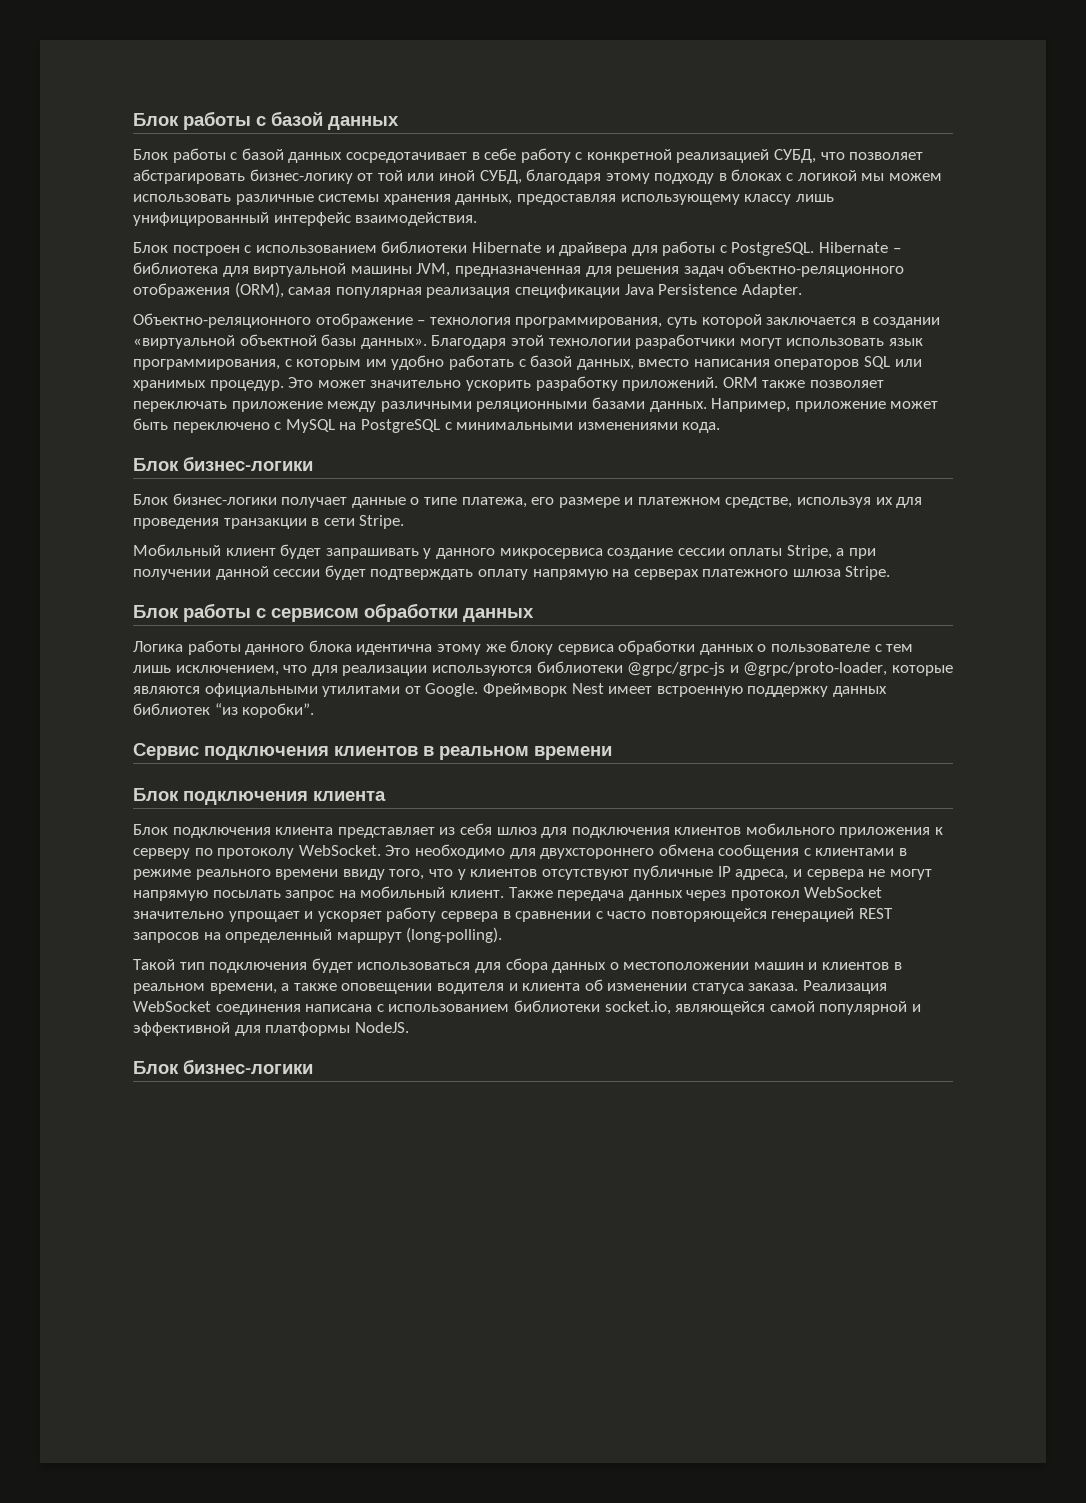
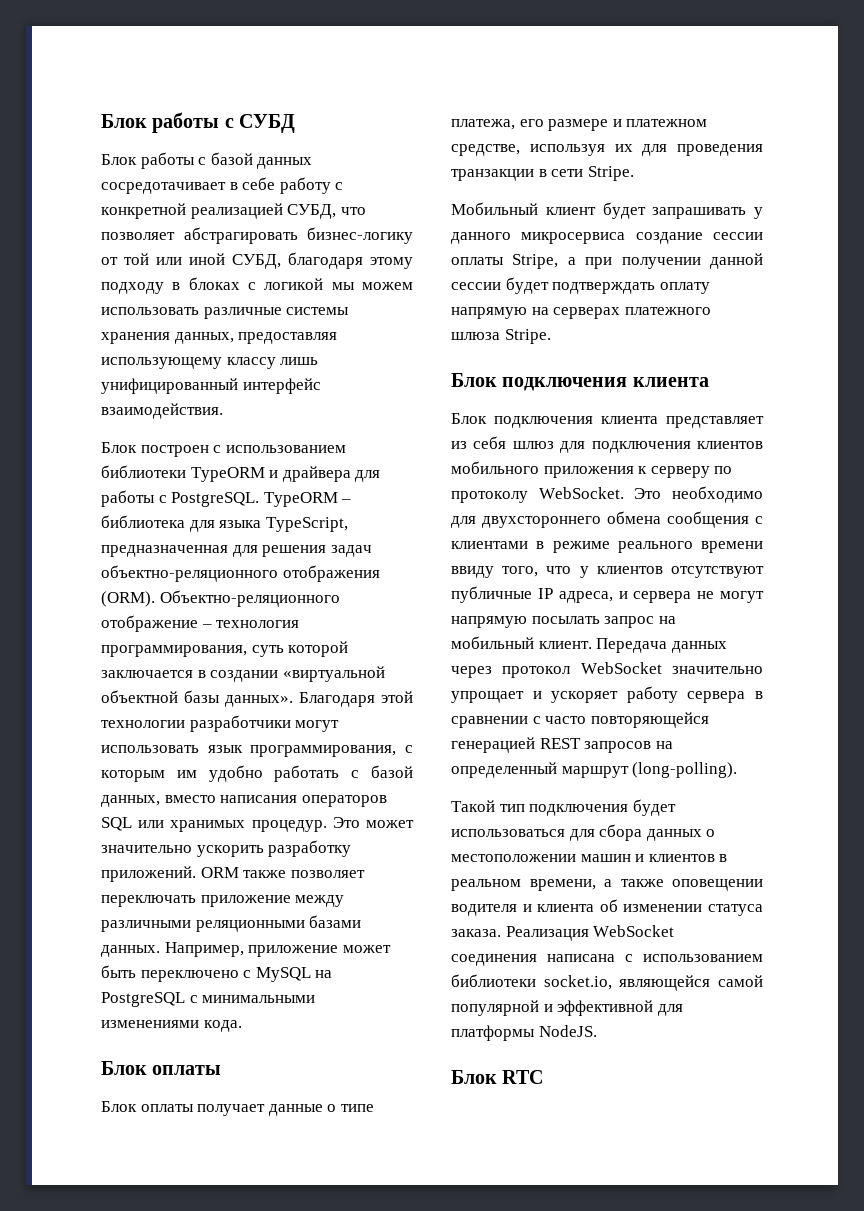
[133,111,399,130] Блок работы с базой данных -> [101,112,296,133] Блок работы с СУБД
[471,242,541,253] Hibernate -> [190,467,265,482] TypeORM
[819,242,889,253] Hibernate -> [263,492,338,507] TypeORM
[253,263,451,277] виртуальной машины JVM, -> [219,517,348,532] языка TypeScript,
[234,282,802,298] (ORM), самая популярная реализация спецификации Java Persistence Adapter. // -> [101,591,155,607] (ORM).
[183,456,313,471] [133,493,277,505] бизнес-логики // Блок бизнес-логики -> [152,1065,222,1075] [101,1101,194,1112] оплаты // Блок оплаты
[133,603,534,622] [133,640,914,655] [133,661,953,676] [133,683,887,697] [133,703,315,718] [133,743,612,760] // Блок работы с сервисом обработки данных // Логика работы данного блока идентична этому же блоку сервиса обработки данных о пользователе с тем лишь исключением, что для реализации используются библиотеки @grpc/grpc-js и @grpc/proto-loader, которые являются официальными утилитами от Google. Фреймворк Nest имеет встроенную поддержку данных библиотек “из коробки”. // Сервис подключения клиентов в реальном времени -> (551, 336) none
[508,887,625,901] Также передача -> [596,638,668,653] Передача
[183,1059,313,1074] бизнес-логики -> [502,1070,544,1084] RTC

